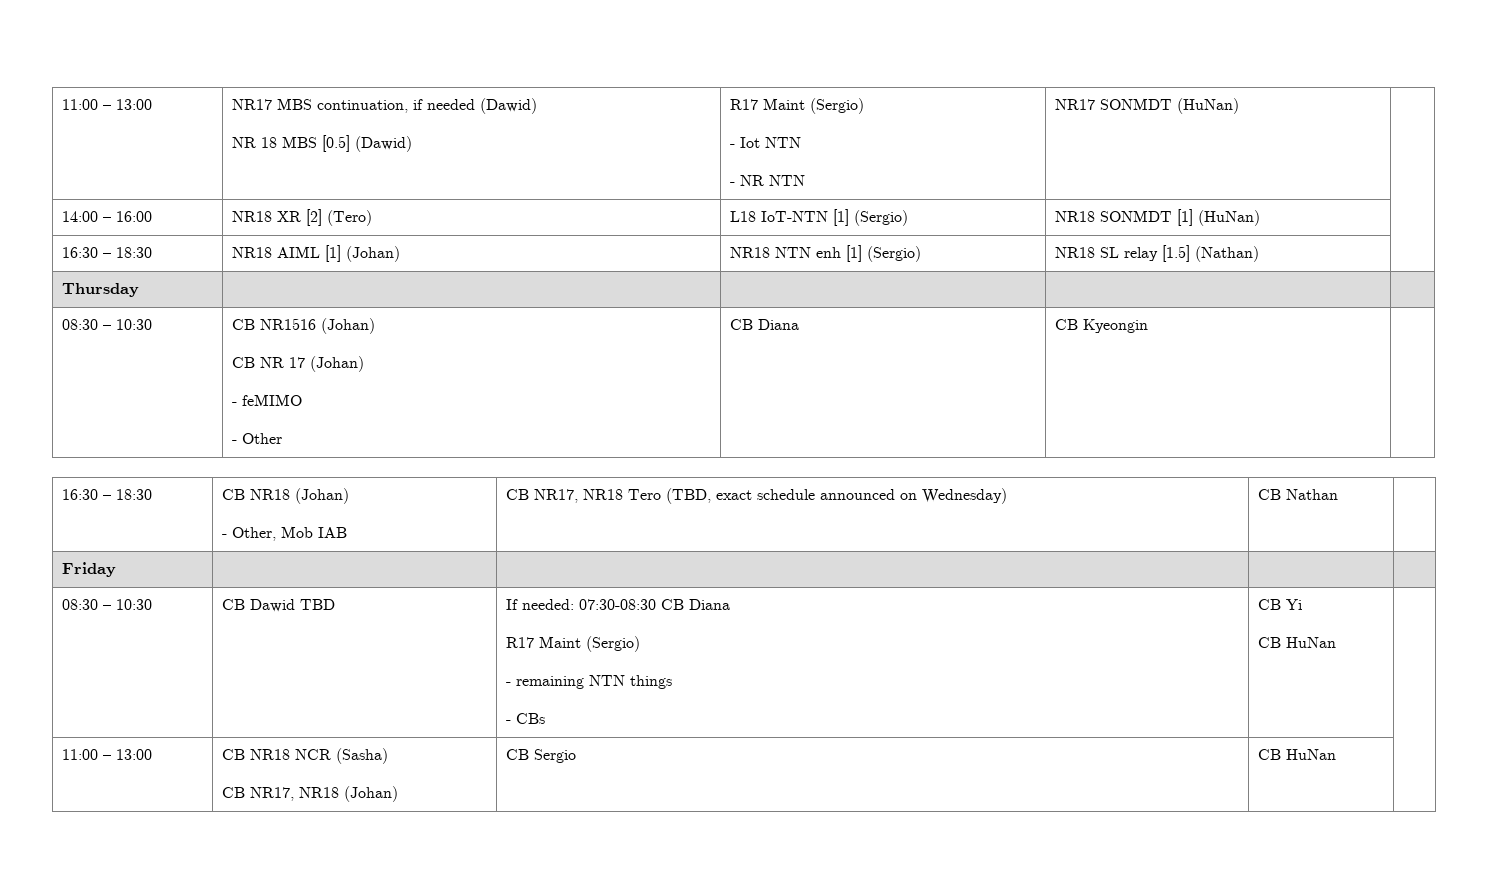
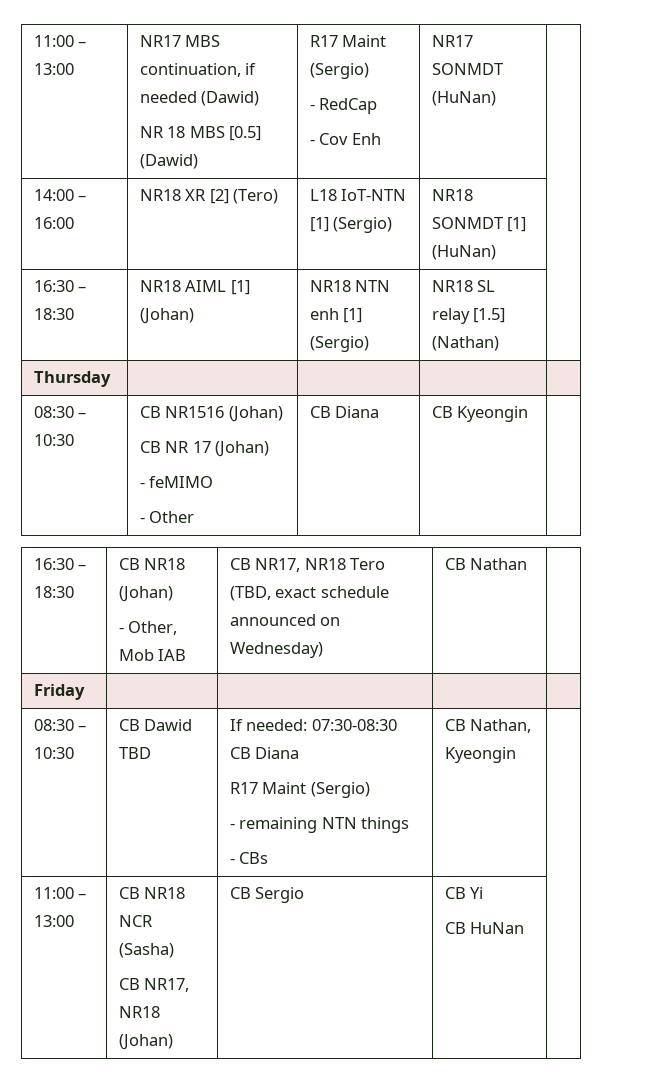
[740,137,802,148] [730,175,806,186] Iot NTN // - NR NTN -> [319,98,378,114] [309,133,381,145] RedCap // - Cov Enh
[1286,599,1303,610] [1258,637,1337,648] Yi // CB HuNan -> [470,719,532,733] [444,747,516,763] Nathan, Kyeongin
(1282, 754) none -> [470,887,484,899] [444,922,466,934] Yi // CB

